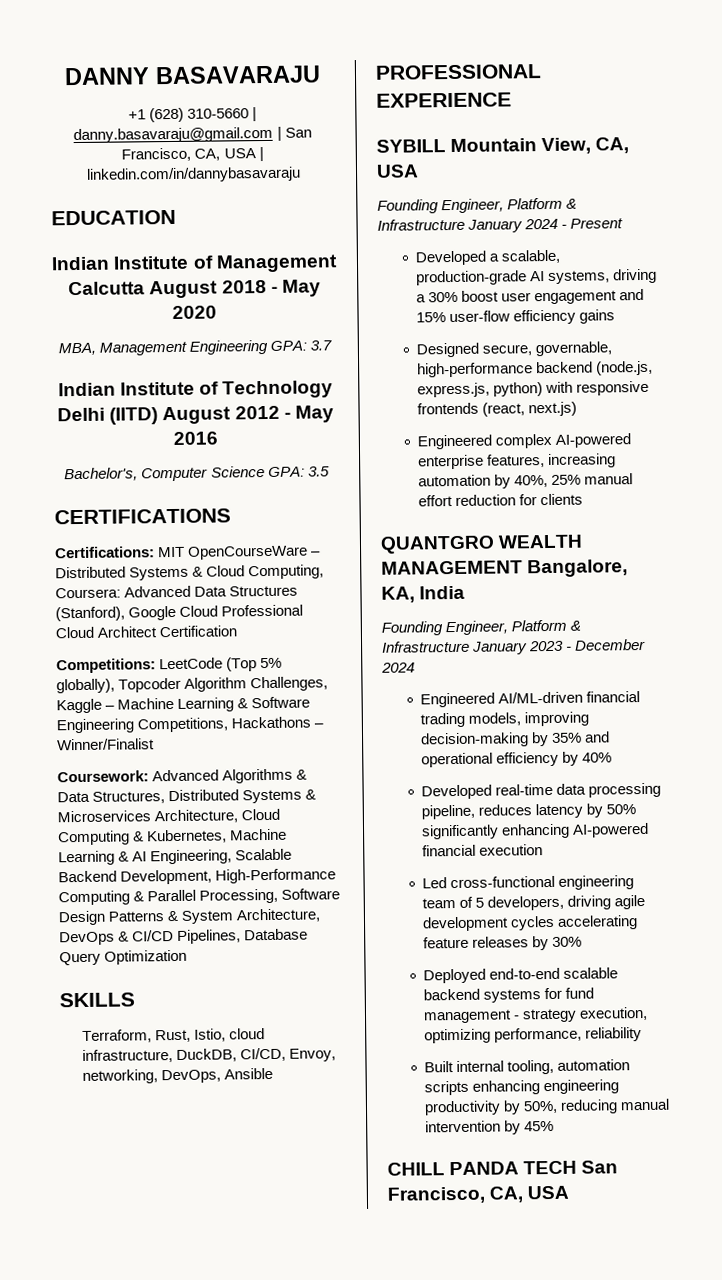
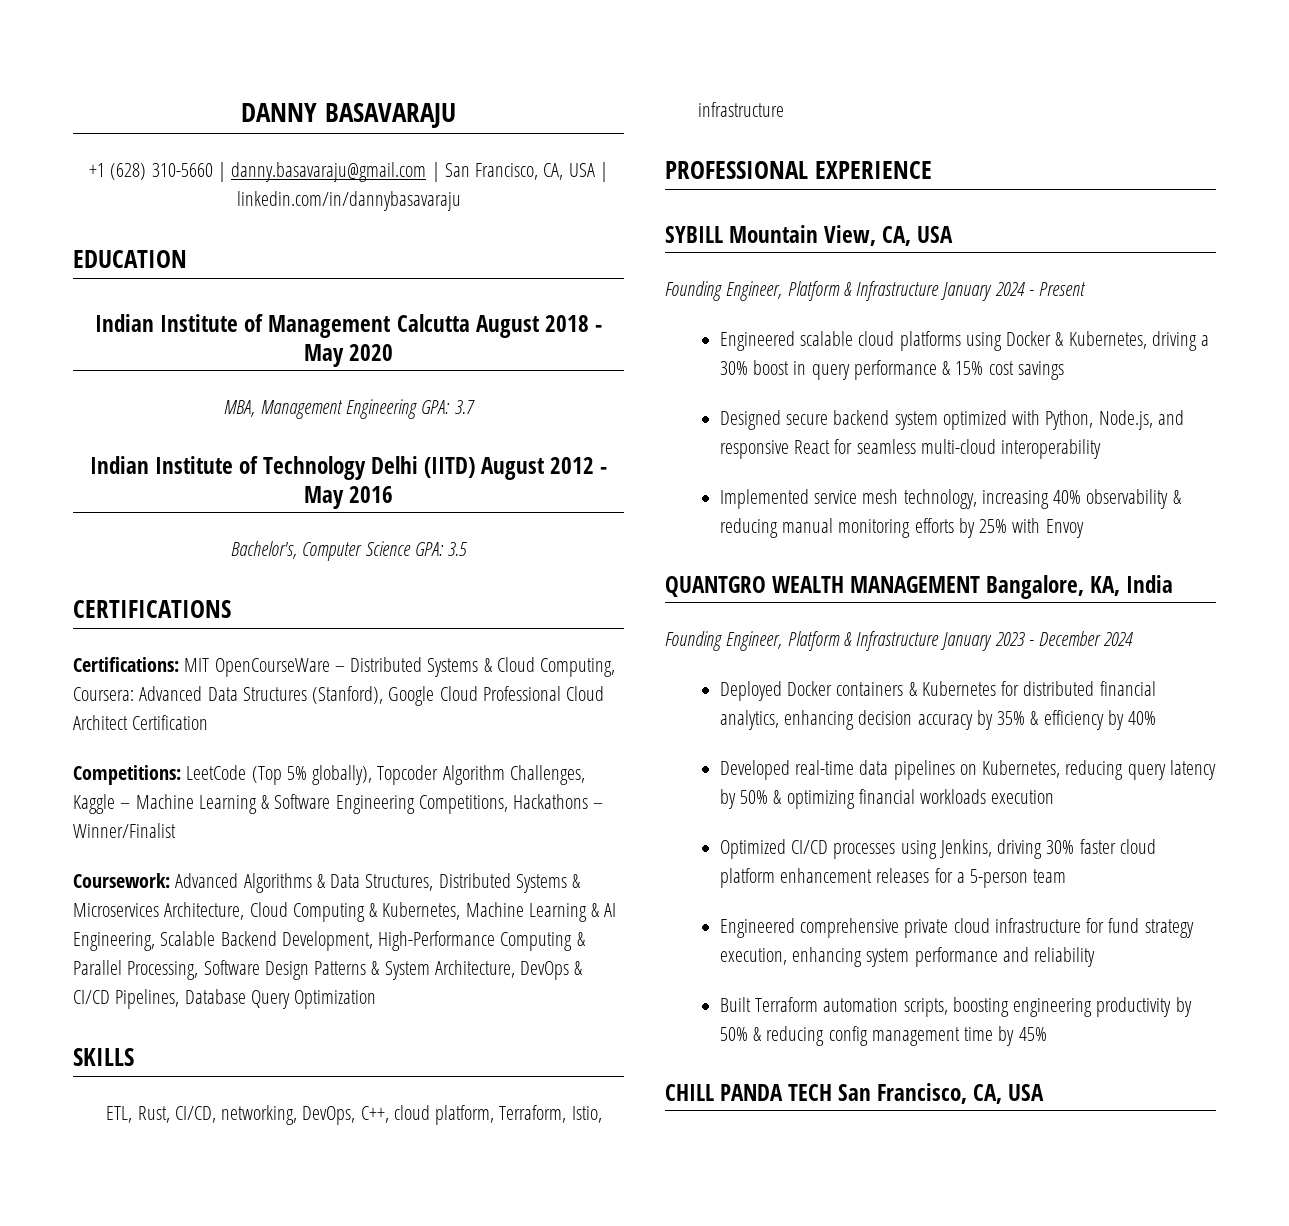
[81,1028,265,1044] [81,1047,336,1063] [81,1067,273,1084] Terraform, Rust, Istio, cloud infrastructure, DuckDB, CI/CD, Envoy, networking, DevOps, Ansible -> [106,1105,602,1125] [698,102,785,117] ETL, Rust, CI/CD, networking, DevOps, C++, cloud platform, Terraform, Istio, infrastructure
[415,249,561,266] [416,268,658,286] [416,288,645,305] [416,309,616,325] [416,341,613,358] [417,360,654,378] [417,380,650,398] [417,401,578,417] [417,433,632,450] [418,453,617,470] [418,473,634,489] [418,493,584,507] Developed a scalable, production-grade AI systems, driving a 30% boost user engagement and 15% user-flow efficiency gains // Designed secure, governable, high-performance backend (node.js, express.js, python) with responsive frontends (react, next.js) // Engineered complex AI-powered enterprise features, increasing automation by 40%, 25% manual effort reduction for clients -> [719,331,1210,351] [719,360,1064,380] [719,410,1184,430] [719,439,1102,459] [719,489,1182,509] [719,518,1084,538] Engineered scalable cloud platforms using Docker & Kubernetes, driving a 30% boost in query performance & 15% cost savings // Designed secure backend system optimized with Python, Node.js, and responsive React for seamless multi-cloud interoperability // Implemented service mesh technology, increasing 40% observability & reducing manual monitoring efforts by 25% with Envoy
[420,691,641,708] [420,711,590,728] [420,731,611,748] [421,752,494,768] Engineered AI/ML-driven financial trading models, improving decision-making by 35% and operational -> [719,681,1156,701] [719,710,1040,730] Deployed Docker containers & Kubernetes for distributed financial analytics, enhancing decision accuracy by 35% &
[588,782,662,798] [421,803,637,820] [421,822,650,840] [422,844,544,857] [422,875,635,890] [422,894,646,911] [422,915,639,932] [423,936,583,951] [423,967,619,984] [423,987,595,1003] [423,1006,649,1024] [424,1027,643,1044] [424,1059,631,1075] [424,1079,620,1096] [424,1098,671,1116] [425,1120,502,1133] processing pipeline, reduces latency by 50% significantly enhancing AI-powered financial execution // Led cross-functional engineering team of 5 developers, driving agile development cycles accelerating feature releases by 30% // Deployed end-to-end scalable backend systems for fund management - strategy execution, optimizing performance, reliability // Built internal tooling, automation scripts enhancing engineering productivity by 50%, reducing manual intervention -> [893,760,1216,780] [719,789,1055,809] [719,839,1156,859] [719,868,1067,888] [719,918,1194,938] [719,947,1096,967] [719,997,1192,1017] [719,1026,994,1046] pipelines on Kubernetes, reducing query latency by 50% & optimizing financial workloads execution // Optimized CI/CD processes using Jenkins, driving 30% faster cloud platform enhancement releases for a 5-person team // Engineered comprehensive private cloud infrastructure for fund strategy execution, enhancing system performance and reliability // Built Terraform automation scripts, boosting engineering productivity by 50% & reducing config management time

